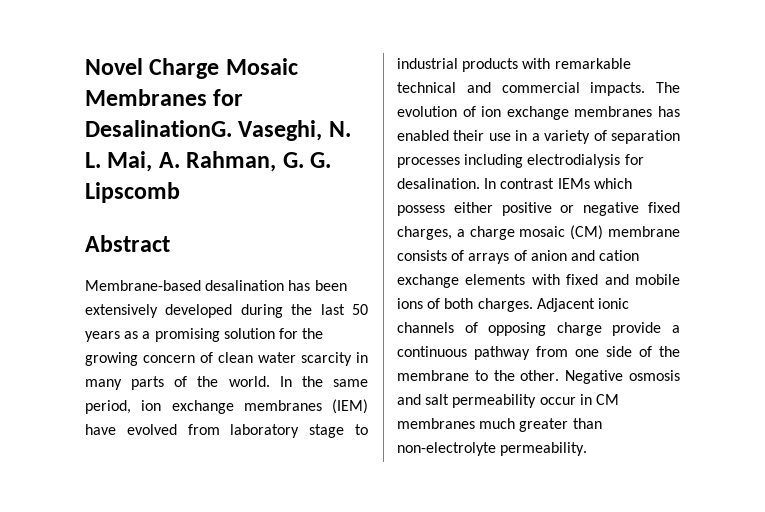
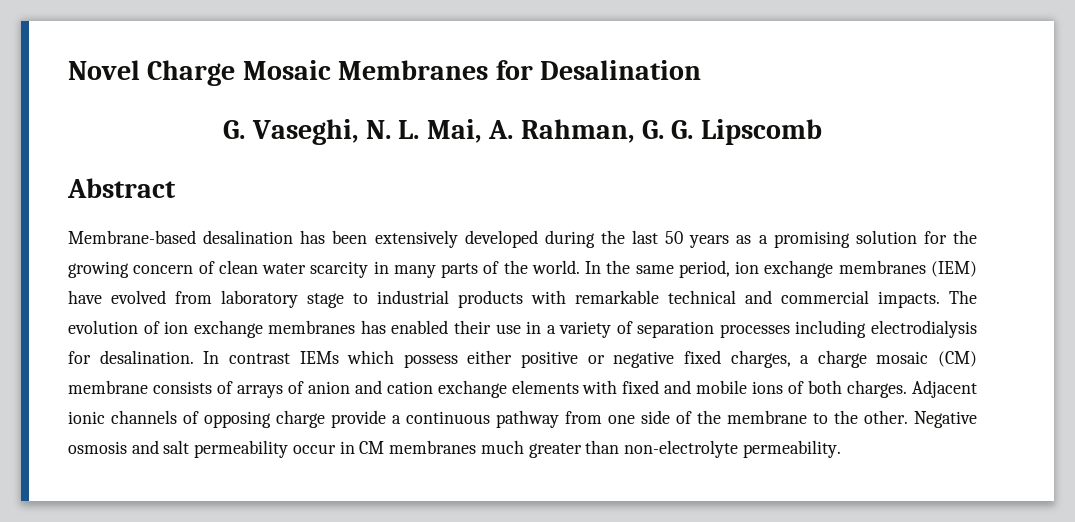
[85,120,232,137] DesalinationG. -> [540,60,702,80] [223,120,246,139] Desalination // G.

